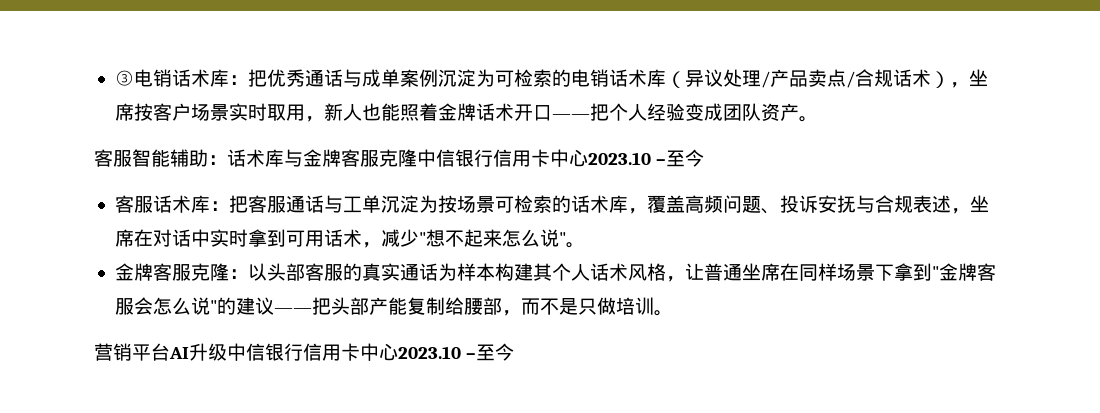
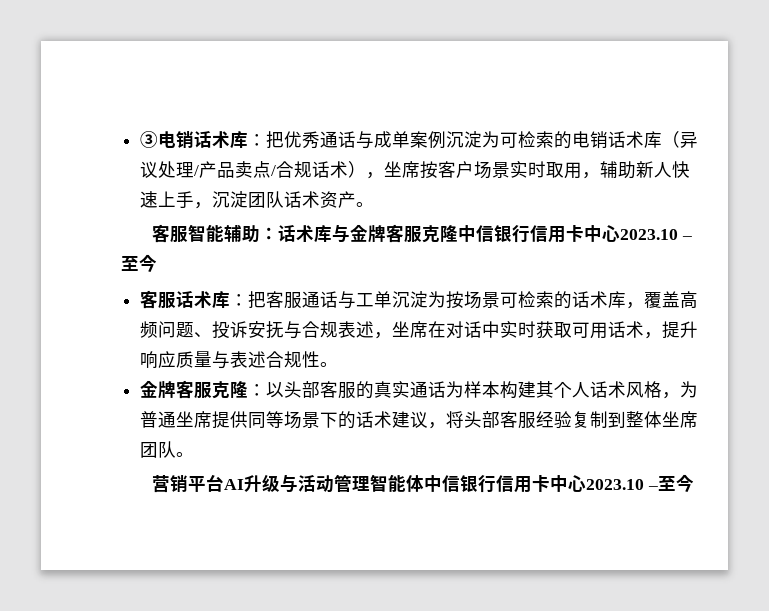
[323,103,761,121] 新人也能照着金牌话术开口——把个人经验变成团队 -> [600,161,691,179] [140,191,321,209] 辅助新人快速上手，沉淀团队话术
[247,229,286,247] 拿到 -> [536,321,573,339] 获取
[380,229,566,247] 减少"想不起来怎么说" -> [662,321,699,339] [140,351,321,369] 提升响应质量与表述合规性
[684,263,704,280] 让 -> [680,381,699,398] 为
[779,263,996,281] [114,297,654,316] 在同样场景下拿到"金牌客服会怎么说"的建议——把头部产能复制给腰部，而不是只做培训 -> [212,411,699,429] [140,441,177,458] 提供同等场景下的话术建议，将头部客服经验复制到整体坐席团队
(227, 352) none -> [280,474,425,493] 与活动管理智能体

